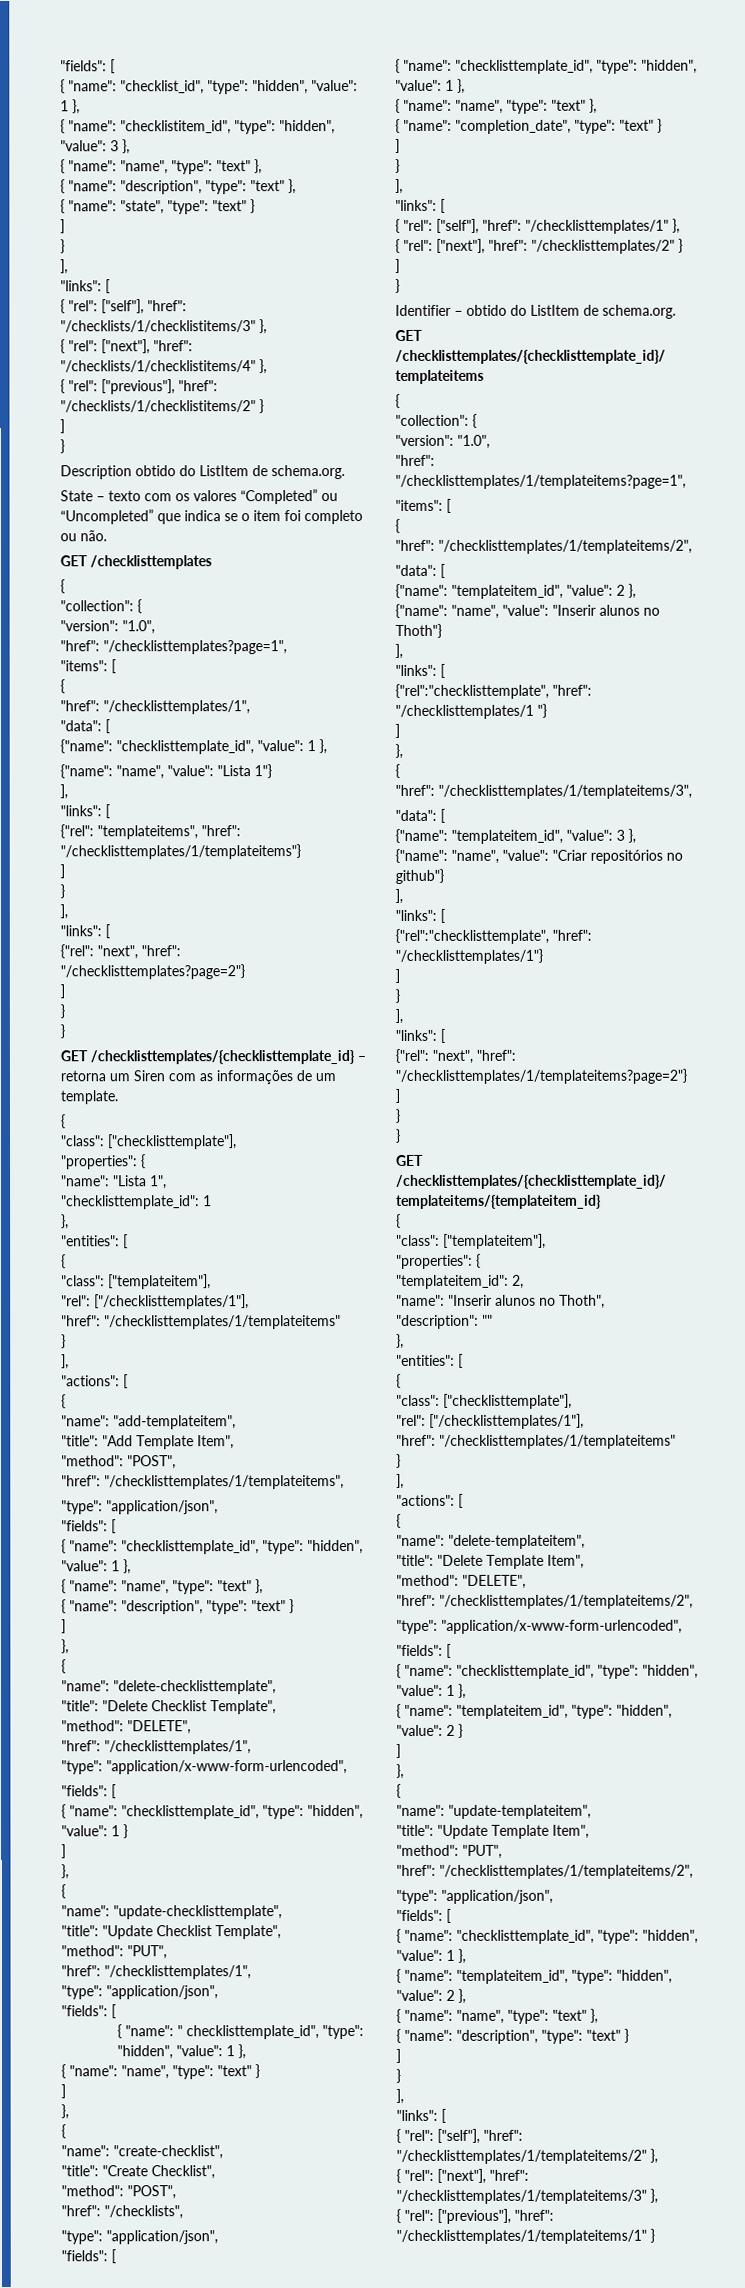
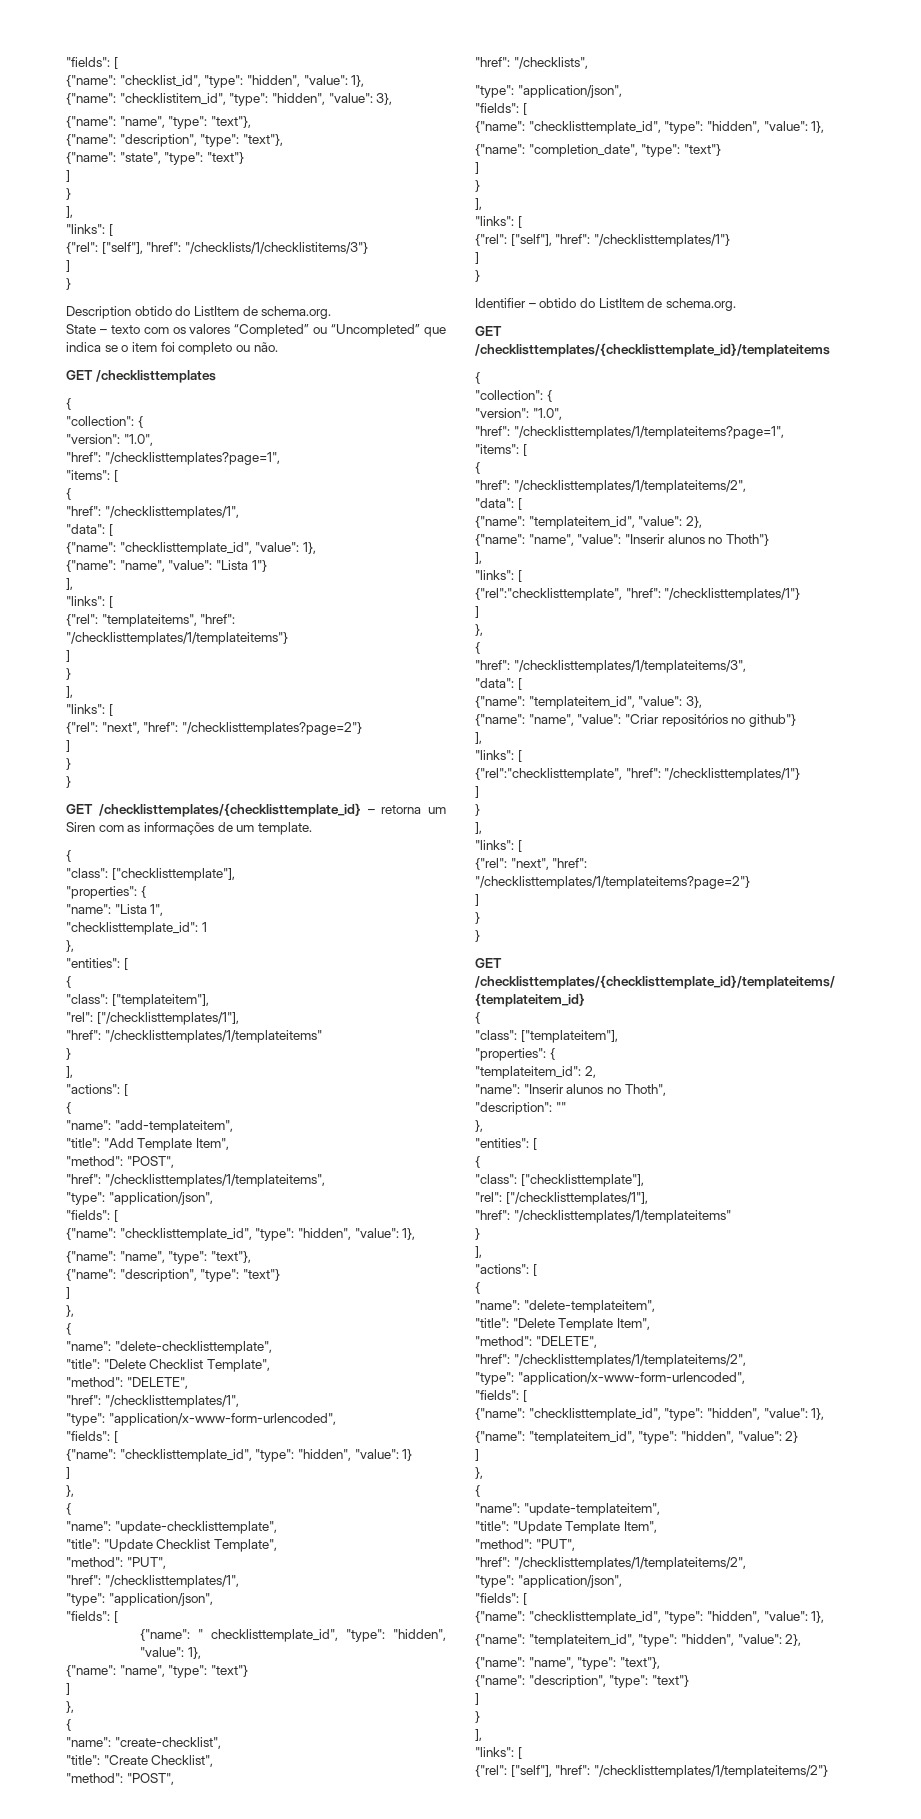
[60,59,115,74] [60,79,117,94] "fields": [ // { "name": -> [66,57,118,69] [66,75,116,87] "fields": [ // {"name":
[60,99,80,115] [60,119,335,135] [60,139,130,155] [60,159,262,175] [60,179,296,195] [60,199,255,215] [60,219,65,234] [60,239,65,254] [60,259,68,275] [60,279,110,294] [60,299,187,315] [60,319,267,335] [60,339,193,355] [60,359,267,375] [60,379,218,395] [60,399,264,414] 1 }, // { "name": "checklistitem_id", "type": "hidden", "value": 3 }, // { "name": "name", "type": "text" }, // { "name": "description", "type": "text" }, // { "name": "state", "type": "text" } // ] // } // ], // "links": [ // { "rel": ["self"], "href": "/checklists/1/checklistitems/3" }, // { "rel": ["next"], "href": "/checklists/1/checklistitems/4" }, // { "rel": ["previous"], "href": "/checklists/1/checklistitems/2" } -> [351,75,365,87] [66,93,393,106] [66,116,251,129] [66,134,283,147] [66,152,244,165] [66,170,70,182] [66,188,71,200] [66,206,73,218] [66,224,113,236] [66,242,368,254] 1}, // {"name": "checklistitem_id", "type": "hidden", "value": 3}, // {"name": "name", "type": "text"}, // {"name": "description", "type": "text"}, // {"name": "state", "type": "text"} // ] // } // ], // "links": [ // {"rel": ["self"], "href": "/checklists/1/checklistitems/3"}
[307,739,327,755] 1 }, -> [302,542,316,554] 1},
[61,1539,363,1555] [61,1559,131,1575] [61,1579,263,1595] [61,1599,294,1615] { "name": "checklisttemplate_id", "type": "hidden", "value": 1 }, // { "name": "name", "type": "text" }, // { "name": "description", "type": "text" } -> [66,1228,416,1241] [66,1251,251,1264] [66,1269,280,1282] {"name": "checklisttemplate_id", "type": "hidden", "value": 1}, // {"name": "name", "type": "text"}, // {"name": "description", "type": "text"}
[61,1804,363,1820] [61,1824,128,1839] { "name": "checklisttemplate_id", "type": "hidden", "value": 1 } -> [66,1449,413,1462] {"name": "checklisttemplate_id", "type": "hidden", "value": 1}
[117,2024,175,2039] { "name": -> [140,1629,191,1641] {"name":
[226,2044,247,2060] [61,2064,260,2080] 1 }, // { "name": "name", "type": "text" } -> [188,1647,202,1659] [66,1665,248,1678] 1}, // {"name": "name", "type": "text"}
[395,58,697,74] [395,78,465,94] [395,98,597,114] [395,118,662,134] [395,138,400,153] [395,158,400,173] [395,178,403,194] [395,198,445,213] [395,218,680,234] [395,238,683,254] { "name": "checklisttemplate_id", "type": "hidden", "value": 1 }, // { "name": "name", "type": "text" }, // { "name": "completion_date", "type": "text" } // ] // } // ], // "links": [ // { "rel": ["self"], "href": "/checklisttemplates/1" }, // { "rel": ["next"], "href": "/checklisttemplates/2" } -> [475,121,825,134] [475,144,721,157] [475,162,479,174] [475,180,480,192] [475,198,482,210] [475,216,522,228] [475,234,730,247] {"name": "checklisttemplate_id", "type": "hidden", "value": 1}, // {"name": "completion_date", "type": "text"} // ] // } // ], // "links": [ // {"rel": ["self"], "href": "/checklisttemplates/1"}
[616,583,636,599] 2 }, -> [685,516,702,528] 2},
[395,703,547,719] "/checklisttemplates/1 "} -> [664,588,801,601] "/checklisttemplates/1"}
[616,828,636,844] 3 }, -> [685,696,702,708] 3},
[396,1663,698,1679] [396,1683,466,1699] [396,1703,672,1719] [396,1723,463,1738] { "name": "checklisttemplate_id", "type": "hidden", "value": 1 }, // { "name": "templateitem_id", "type": "hidden", "value": 2 } -> [475,1408,825,1421] [475,1431,799,1444] {"name": "checklisttemplate_id", "type": "hidden", "value": 1}, // {"name": "templateitem_id", "type": "hidden", "value": 2}
[396,1928,698,1944] [396,1948,466,1964] [396,1968,672,1984] [396,1988,466,2004] [396,2008,598,2024] [396,2028,629,2044] [396,2048,401,2063] [396,2068,401,2083] [396,2088,404,2104] [396,2108,446,2123] [396,2128,523,2144] [396,2148,658,2164] [396,2168,529,2184] [396,2188,658,2204] [396,2208,554,2224] [396,2228,655,2244] { "name": "checklisttemplate_id", "type": "hidden", "value": 1 }, // { "name": "templateitem_id", "type": "hidden", "value": 2 }, // { "name": "name", "type": "text" }, // { "name": "description", "type": "text" } // ] // } // ], // "links": [ // { "rel": ["self"], "href": "/checklisttemplates/1/templateitems/2" }, // { "rel": ["next"], "href": "/checklisttemplates/1/templateitems/3" }, // { "rel": ["previous"], "href": "/checklisttemplates/1/templateitems/1" } -> [475,1611,825,1624] [475,1634,802,1647] [475,1657,660,1670] [475,1675,689,1688] [475,1693,479,1705] [475,1711,480,1723] [475,1729,482,1741] [475,1747,522,1759] [475,1765,828,1778] {"name": "checklisttemplate_id", "type": "hidden", "value": 1}, // {"name": "templateitem_id", "type": "hidden", "value": 2}, // {"name": "name", "type": "text"}, // {"name": "description", "type": "text"} // ] // } // ], // "links": [ // {"rel": ["self"], "href": "/checklisttemplates/1/templateitems/2"}

